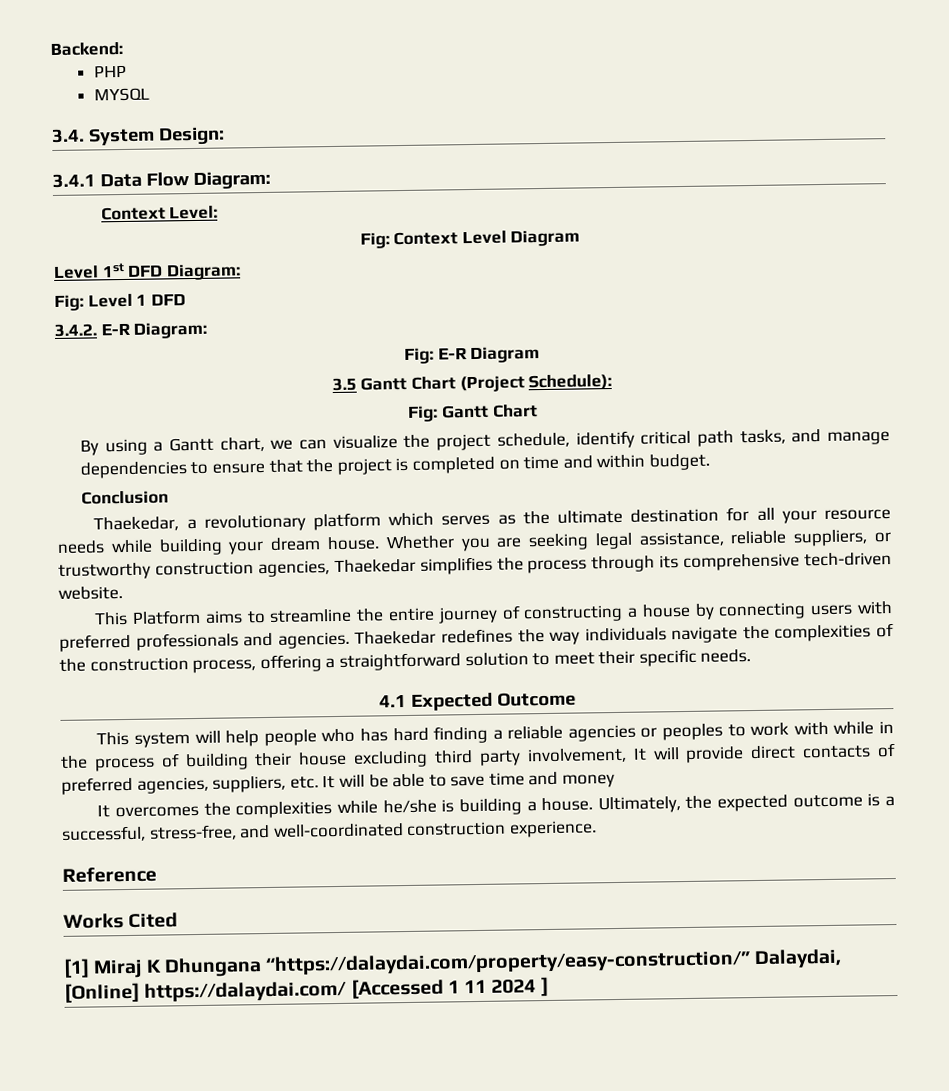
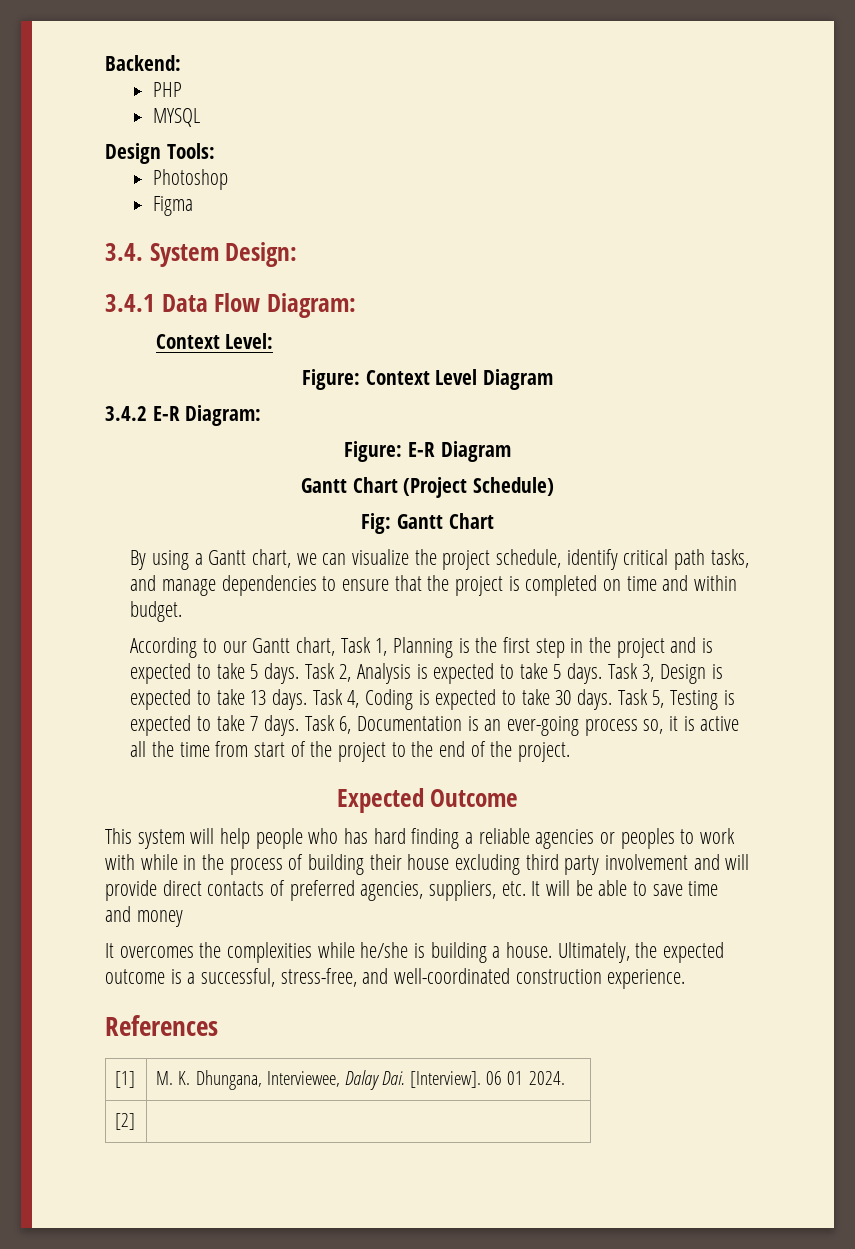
(150, 94) none -> [105,143,215,164] [153,169,229,190] [153,196,194,216] // Design Tools: // Photoshop // Figma
[359,232,390,249] Fig: -> [301,369,360,390] Figure:
[53,262,241,281] [54,293,186,311] [54,323,97,337] Level 1st DFD Diagram: // Fig: Level 1 DFD // 3.4.2. -> [105,406,147,421] 3.4.2
[403,347,434,364] Fig: -> [344,441,403,462] Figure:
[331,377,357,392] 3.5 -> (511, 451) none
[528,374,613,391] Schedule): -> [473,477,555,496] Schedule)
[80,490,169,505] [93,507,891,532] [57,529,892,556] [58,552,892,580] [58,586,123,600] [94,601,893,626] [59,623,895,652] [59,648,752,674] [378,694,407,708] Conclusion // Thaekedar, a revolutionary platform which serves as the ultimate destination for all your resource needs while building your dream house. Whether you are seeking legal assistance, reliable suppliers, or trustworthy construction agencies, Thaekedar simplifies the process through its comprehensive tech-driven website. // This Platform aims to streamline the entire journey of constructing a house by connecting users with preferred professionals and agencies. Thaekedar redefines the way individuals navigate the complexities of the construction process, offering a straightforward solution to meet their specific needs. // 4.1 -> [130,637,714,658] [130,663,723,684] [130,689,735,710] [130,715,740,736] [130,741,571,762] According to our Gantt chart, Task 1, Planning is the first step in the project and is expected to take 5 days. Task 2, Analysis is expected to take 5 days. Task 3, Design is expected to take 13 days. Task 4, Coding is expected to take 30 days. Task 5, Testing is expected to take 7 days. Task 6, Documentation is an ever-going process so, it is active all the time from start of the project to the end of the project. //
[526,747,647,764] involvement, It -> [605,854,720,870] involvement and
[62,866,157,883] [63,912,179,929] [63,948,843,979] [64,976,549,1003] Reference // Works Cited // [1] Miraj K Dhungana “https://dalaydai.com/property/easy-construction/” Dalaydai, [Online] https://dalaydai.com/ [Accessed 1 11 2024 ] -> [105,1015,218,1036] [115,1071,136,1088] [156,1070,565,1090] [115,1113,136,1130] References // [1] | M. K. Dhungana, Interviewee, Dalay Dai. [Interview]. 06 01 2024. // [2] |

